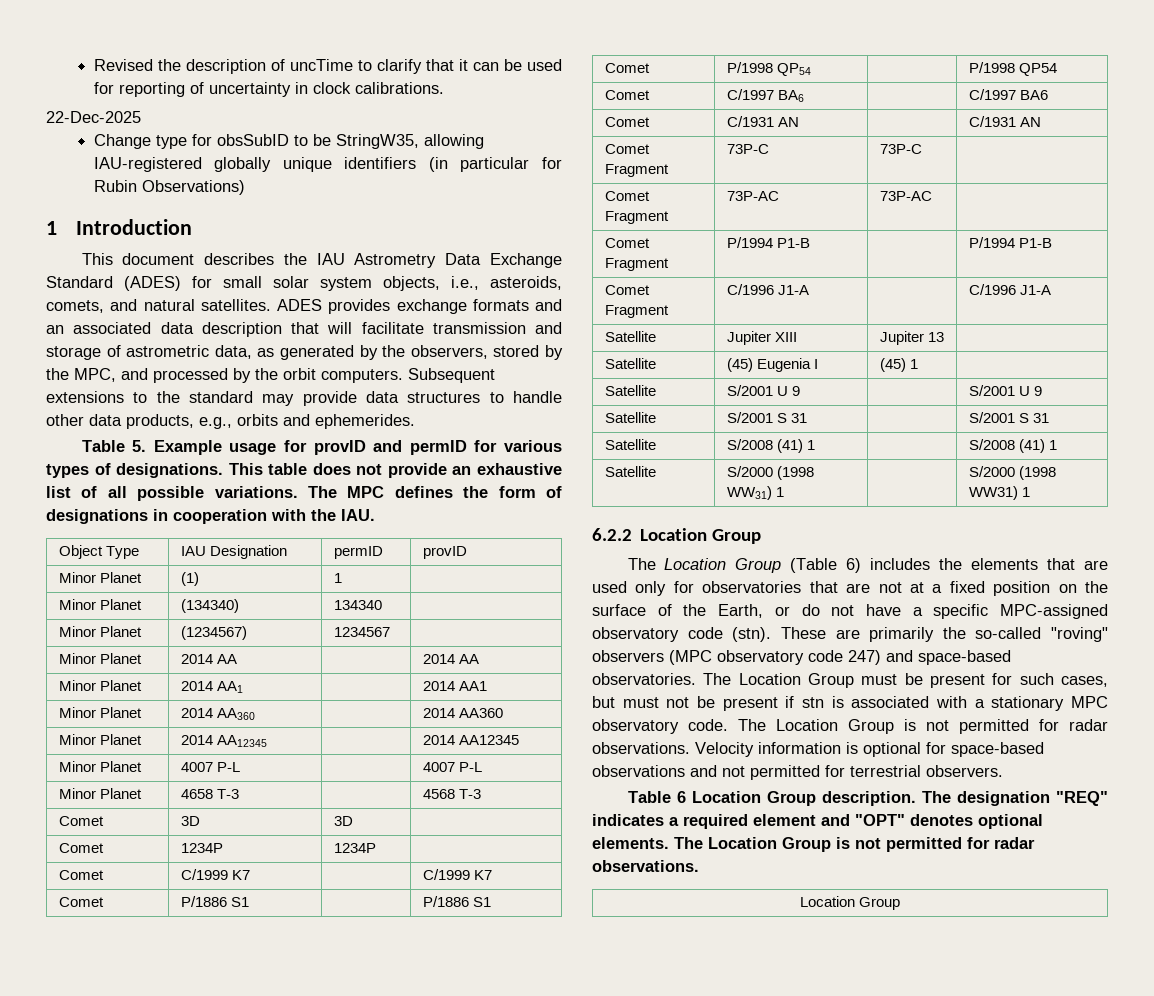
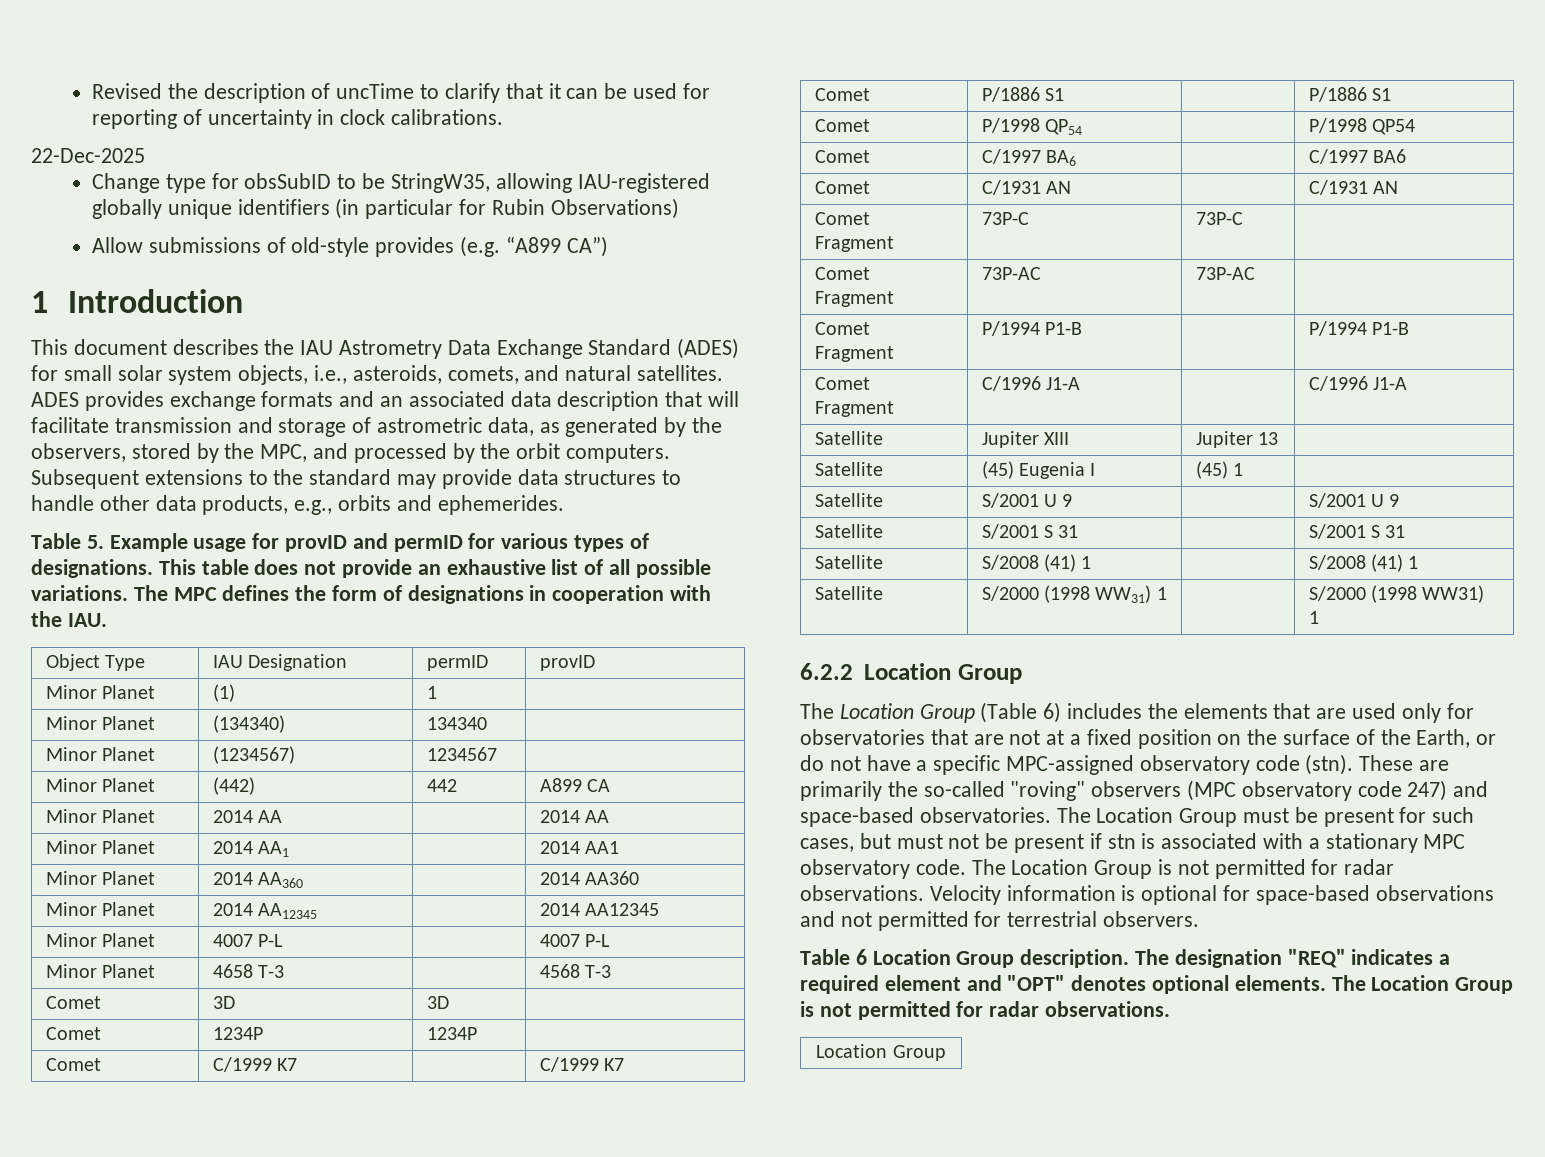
(245, 187) none -> [92,236,608,257] // Allow submissions of old-style provides (e.g. “A899 CA”)
(390, 632) none -> [45,778,156,792] [212,777,255,795] [426,779,457,792] [539,778,611,792] // Minor Planet | (442) | 442 | A899 CA

